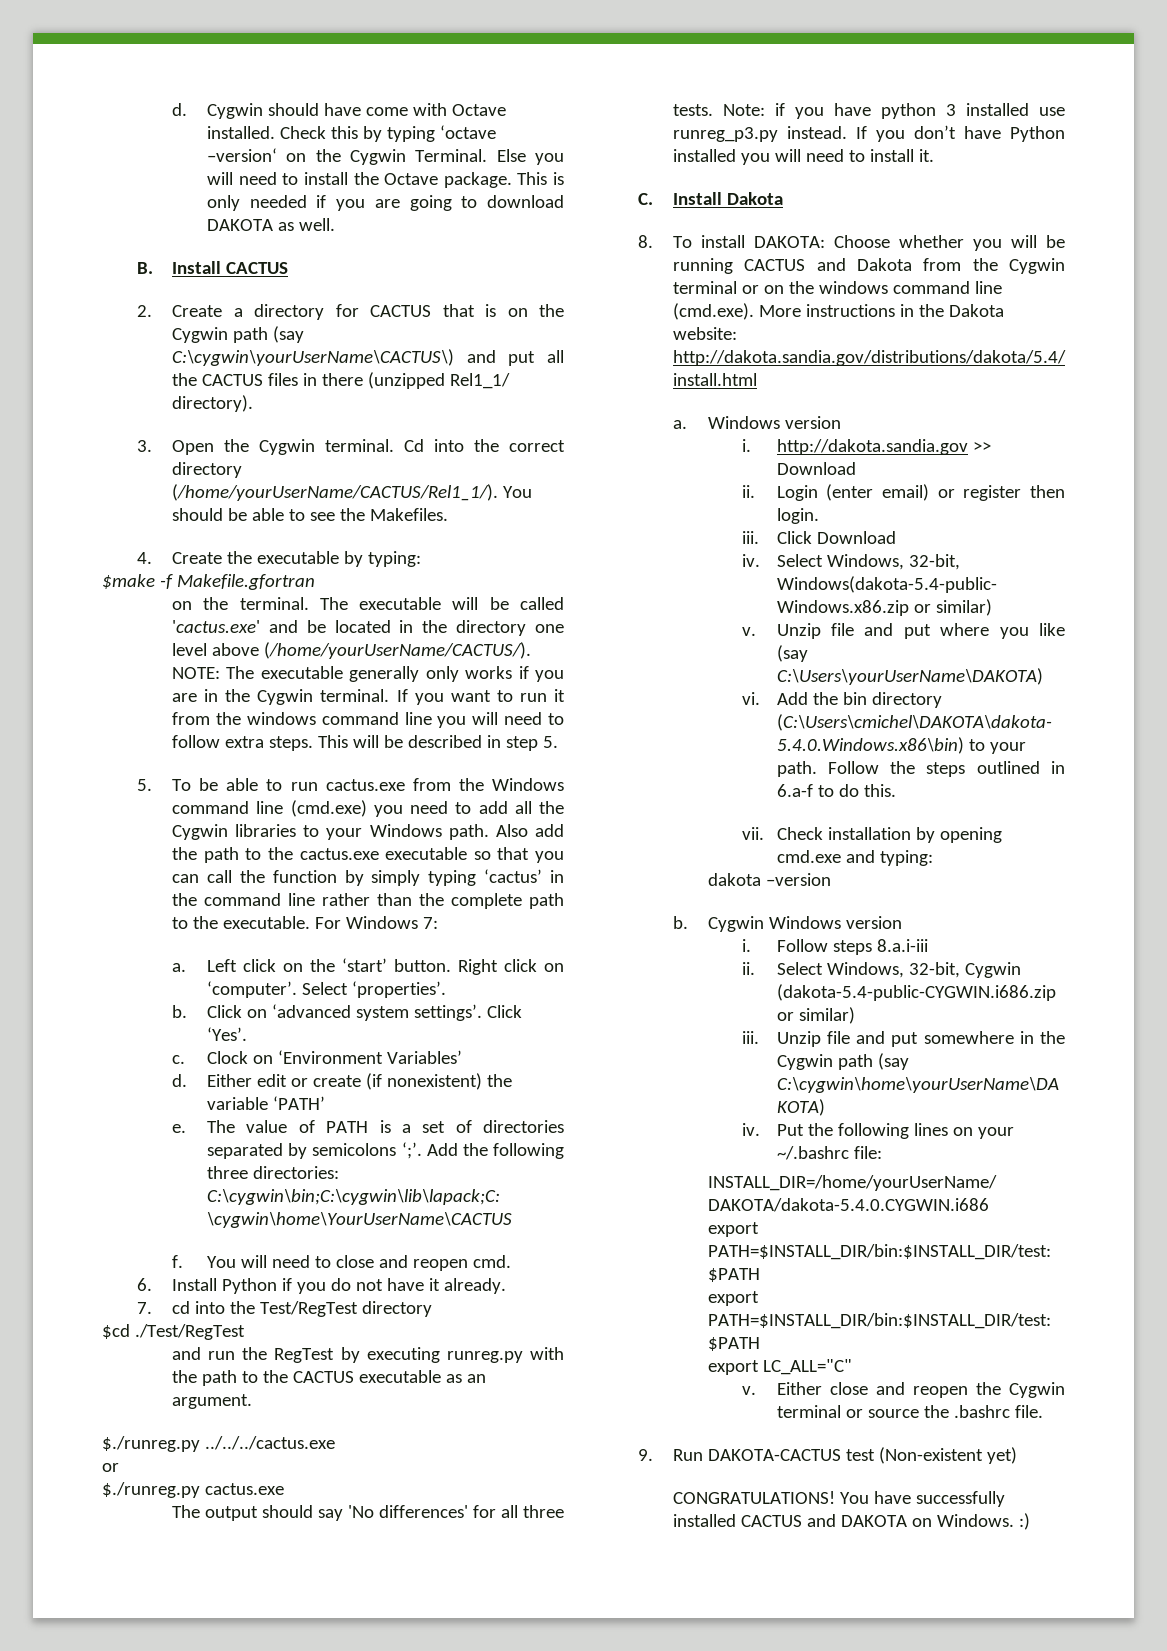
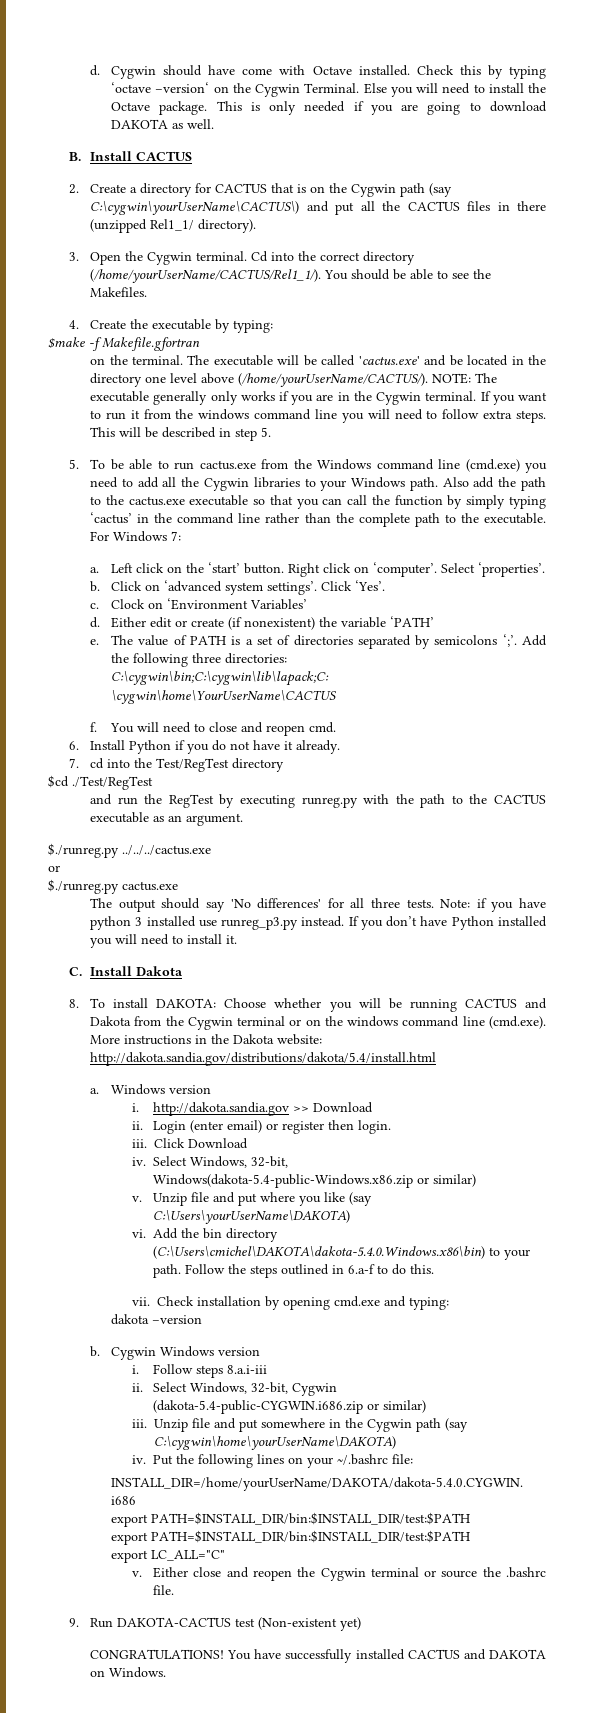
[1018,1513,1030,1530] :) -> (167, 1672) none

